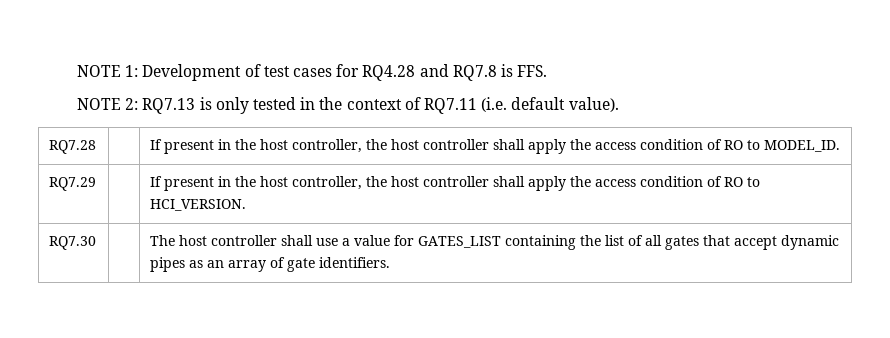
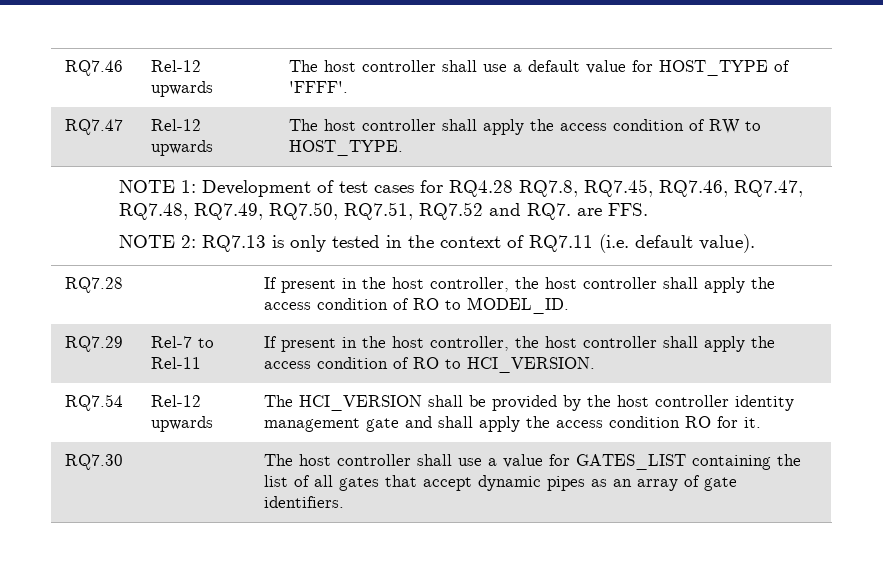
(77, 71) none -> [64,60,123,76] [150,60,201,72] [150,81,213,97] [288,60,790,76] [288,81,348,93] [64,119,123,135] [150,119,201,131] [150,140,213,156] [288,119,761,135] [288,140,403,156] RQ7.46 | Rel-12 upwards | The host controller shall use a default value for HOST_TYPE of 'FFFF'. // RQ7.47 | Rel-12 upwards | The host controller shall apply the access condition of RW to HOST_TYPE. //
[419,64,513,81] and RQ7.8 is -> [519,179,804,197] [119,202,603,220] RQ7.8, RQ7.45, RQ7.46, RQ7.47, RQ7.48, RQ7.49, RQ7.50, RQ7.51, RQ7.52 and RQ7. are
(97, 184) none -> [150,336,214,348] [150,357,201,369] Rel-7 to Rel-11
(247, 205) none -> [64,394,123,411] [150,395,201,407] [150,416,213,432] [263,395,794,411] [263,416,761,432] // RQ7.54 | Rel-12 upwards | The HCI_VERSION shall be provided by the host controller identity management gate and shall apply the access condition RO for it.

